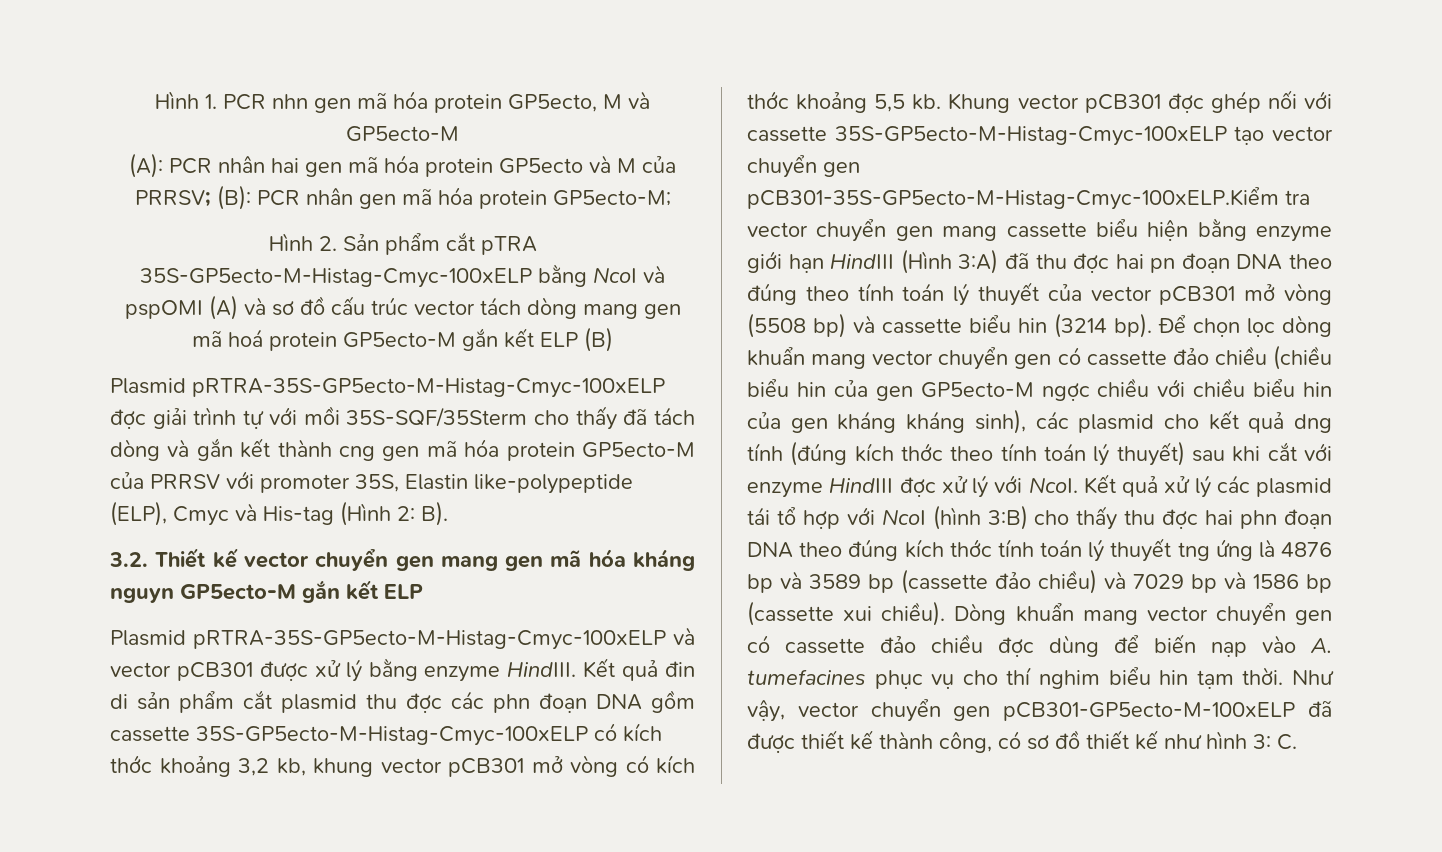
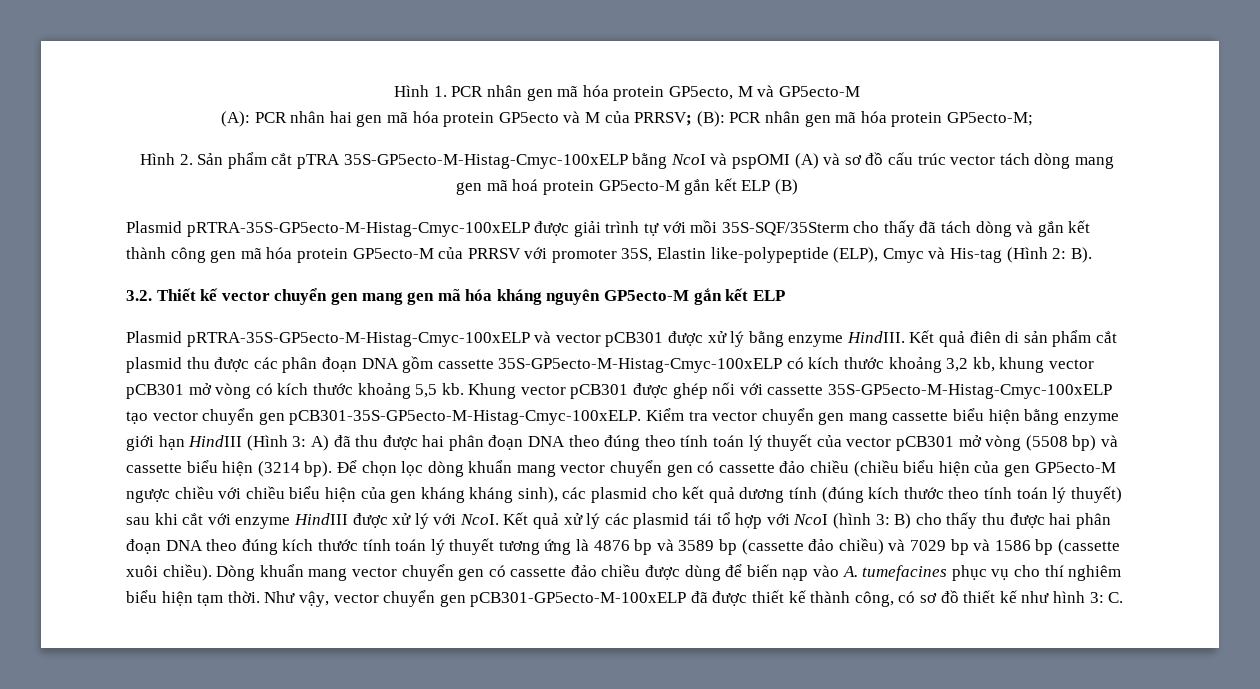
[272,94,308,109] nhn -> [487,85,523,97] nhân
[110,409,146,429] đợc -> [534,221,570,236] được
[339,446,375,461] cng -> [170,247,206,263] công
[110,588,174,603] nguyn -> [546,289,601,305] nguyên
[664,661,695,677] đin -> [969,331,1001,343] điên
[406,691,530,713] đợc các phn -> [214,357,318,373] được các phân
[110,755,152,773] thớc -> [844,357,885,369] thước
[747,91,789,109] thớc -> [312,383,353,395] thước
[1167,93,1204,113] đợc -> [633,383,669,398] được
[747,187,1279,210] pCB301-35S-GP5ecto-M-Histag-Cmyc-100xELP.Kiểm -> [289,408,684,425] pCB301-35S-GP5ecto-M-Histag-Cmyc-100xELP. Kiểm
[958,249,1176,274] 3:A) đã thu đợc hai pn -> [292,435,484,451] 3: A) đã thu được hai phân
[1018,318,1047,333] hin -> [222,461,254,476] hiện
[796,382,826,397] hin -> [938,461,970,476] hiện
[1041,383,1090,401] ngợc -> [126,489,170,503] ngược
[1303,382,1332,397] hin -> [324,487,356,502] hiện
[1294,414,1332,433] dng -> [739,487,785,503] dương
[901,443,943,461] thớc -> [903,487,944,499] thước
[899,477,936,497] đợc -> [352,513,388,528] được
[987,505,1028,530] 3:B) -> [875,513,912,529] 3: B)
[1162,509,1278,529] đợc hai phn -> [1009,513,1111,529] được hai phân
[949,538,1210,562] thớc tính toán lý thuyết tng -> [317,538,540,555] thước tính toán lý thuyết tương
[843,606,873,621] xui -> [126,565,158,577] xuôi
[998,637,1034,657] đợc -> [645,565,681,580] được
[1039,667,1189,689] nghim biểu hin -> [1068,565,1122,581] [126,590,193,606] nghiêm biểu hiện

